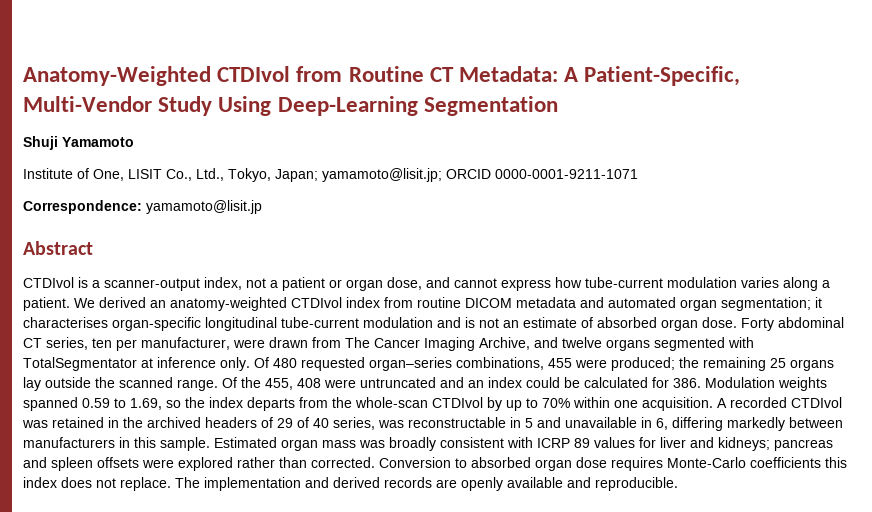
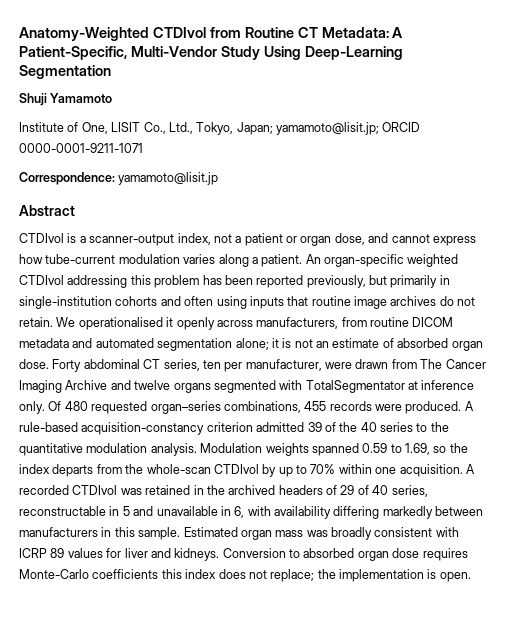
[74,297,380,311] We derived an anatomy-weighted CTDIvol index -> [305,254,459,267] [19,275,450,288] [19,296,476,309] [19,317,339,330] An organ-specific weighted CTDIvol addressing this problem has been reported previously, but primarily in single-institution cohorts and often using inputs that routine image archives do not retain. We operationalised it openly across manufacturers,
[680,297,822,311] [23,317,461,331] organ segmentation; it characterises organ-specific longitudinal tube-current modulation and -> [157,338,279,351] segmentation alone; it
[479,337,530,350] Archive, -> [65,380,108,390] Archive
[575,357,834,371] [23,377,701,391] were produced; the remaining 25 organs lay outside the scanned range. Of the 455, 408 were untruncated and an index could be calculated for 386. -> [329,401,474,414] [19,422,449,435] [19,443,197,456] records were produced. A rule-based acquisition-constancy criterion admitted 39 of the 40 series to the quantitative modulation analysis.
[378,420,404,428] was -> (428, 491) none
(668, 424) none -> [247,506,331,519] with availability
[718,437,833,451] [23,457,375,471] kidneys; pancreas and spleen offsets were explored rather than corrected. -> [174,548,220,561] kidneys.
[120,477,678,491] replace. The implementation and derived records are openly available and reproducible. -> [270,569,471,582] replace; the implementation is open.

